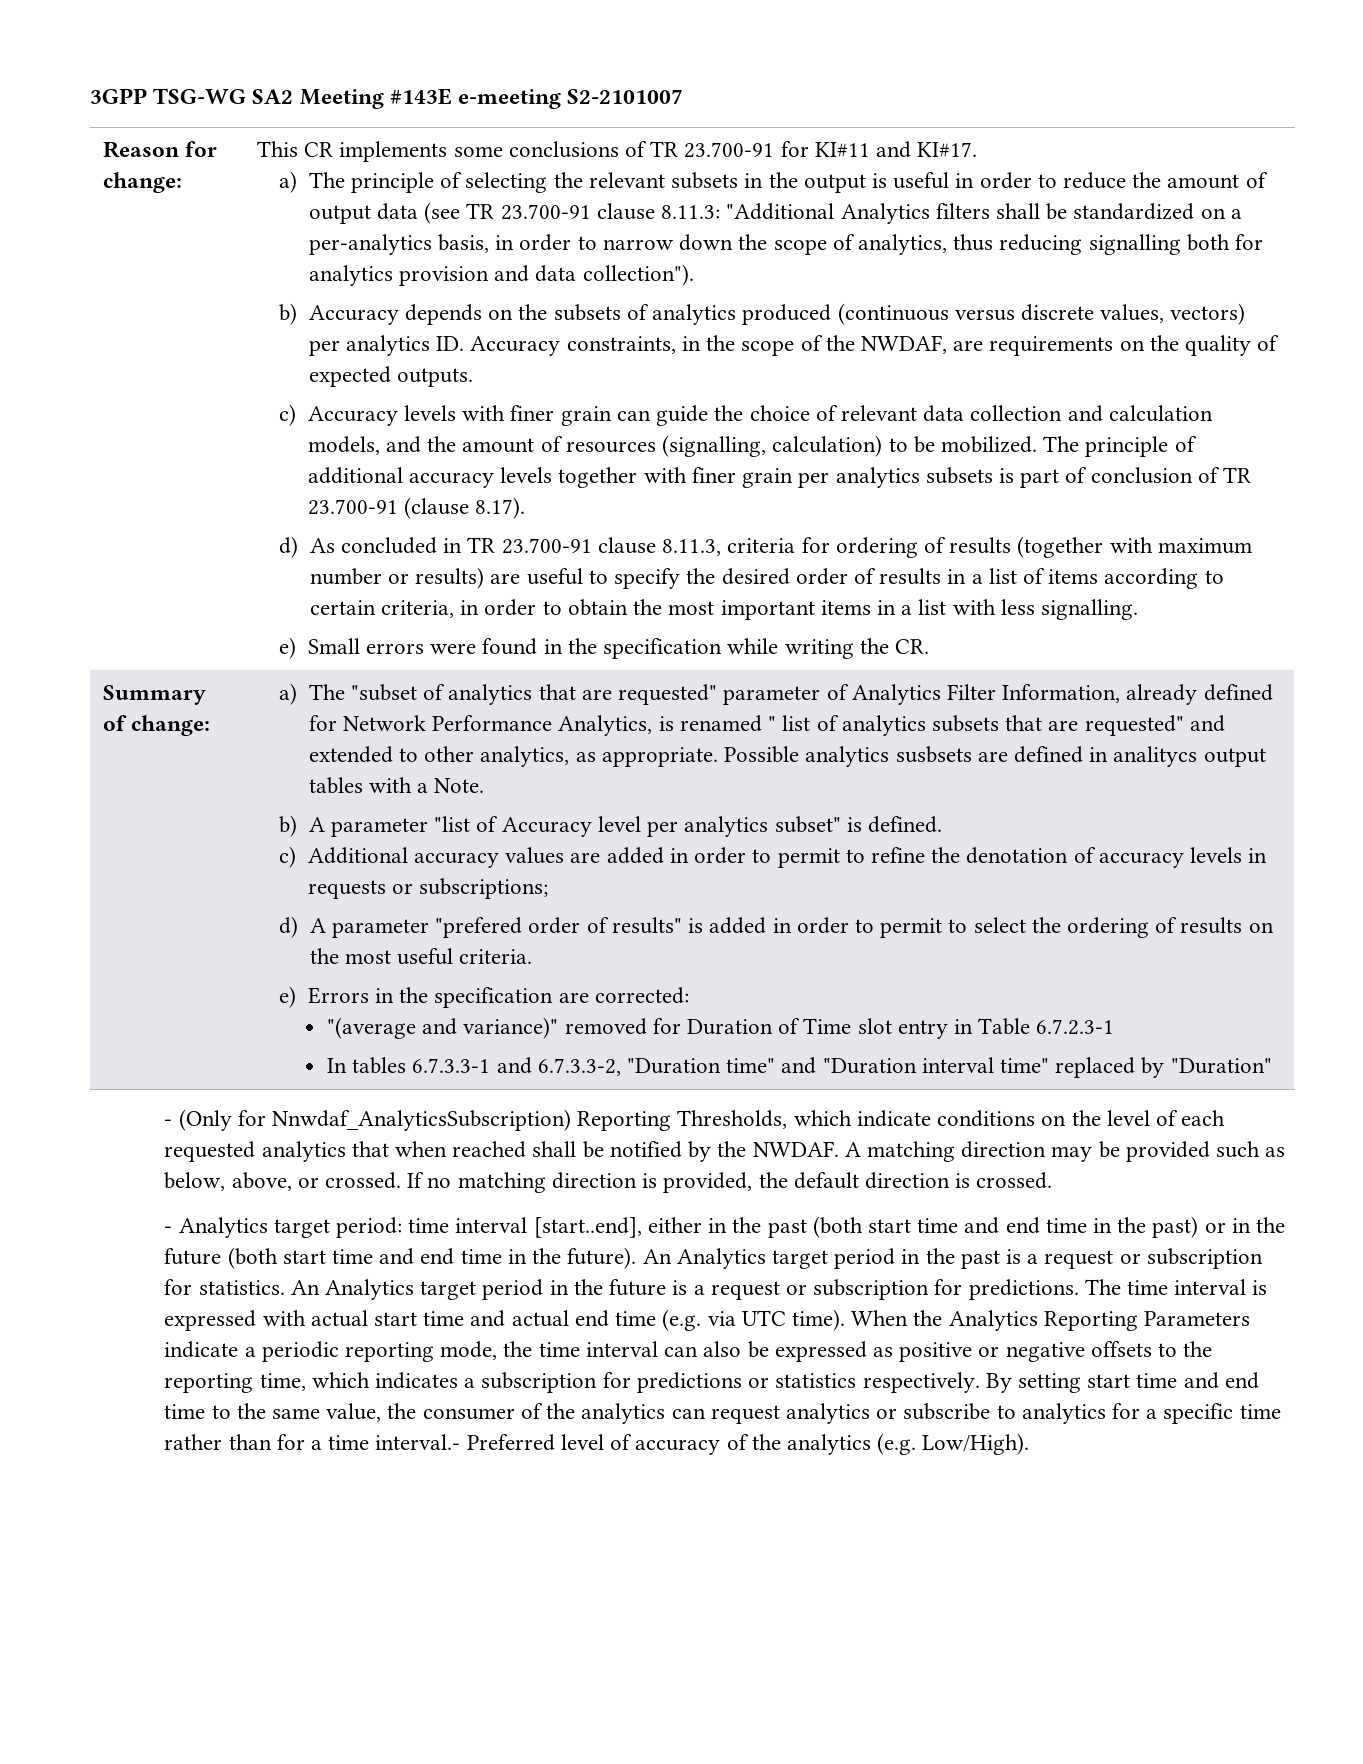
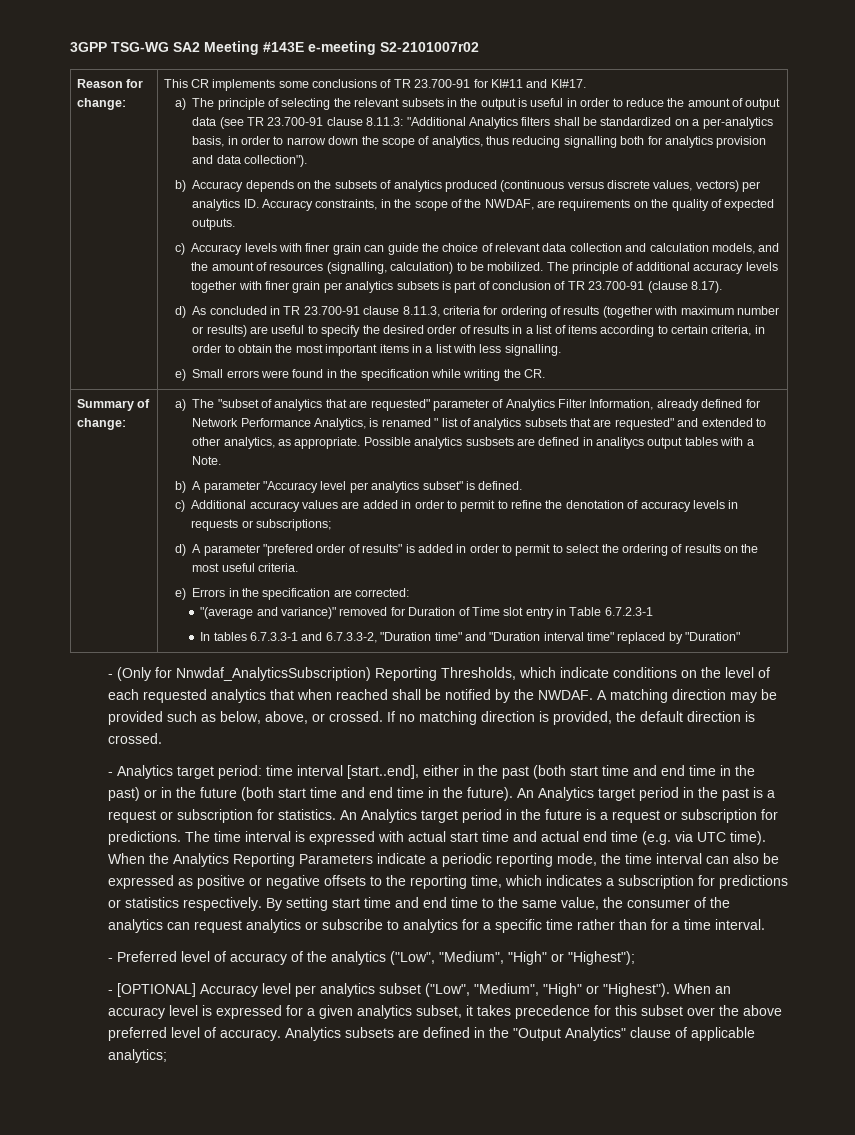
[567,89,684,104] S2-2101007 -> [380,42,479,52] S2-2101007r02
[434,816,592,837] "list of Accuracy -> [263,481,319,493] "Accuracy
[375,1434,461,1450] interval.- -> [715,919,766,930] [108,958,114,962] interval. // -
[877,1433,1030,1455] (e.g. Low/High). -> [390,951,636,965] [108,983,732,997] [108,1005,783,1019] [108,1027,756,1041] [108,1049,168,1063] ("Low", "Medium", "High" or "Highest"); // - [OPTIONAL] Accuracy level per analytics subset ("Low", "Medium", "High" or "Highest"). When an accuracy level is expressed for a given analytics subset, it takes precedence for this subset over the above preferred level of accuracy. Analytics subsets are defined in the "Output Analytics" clause of applicable analytics;

